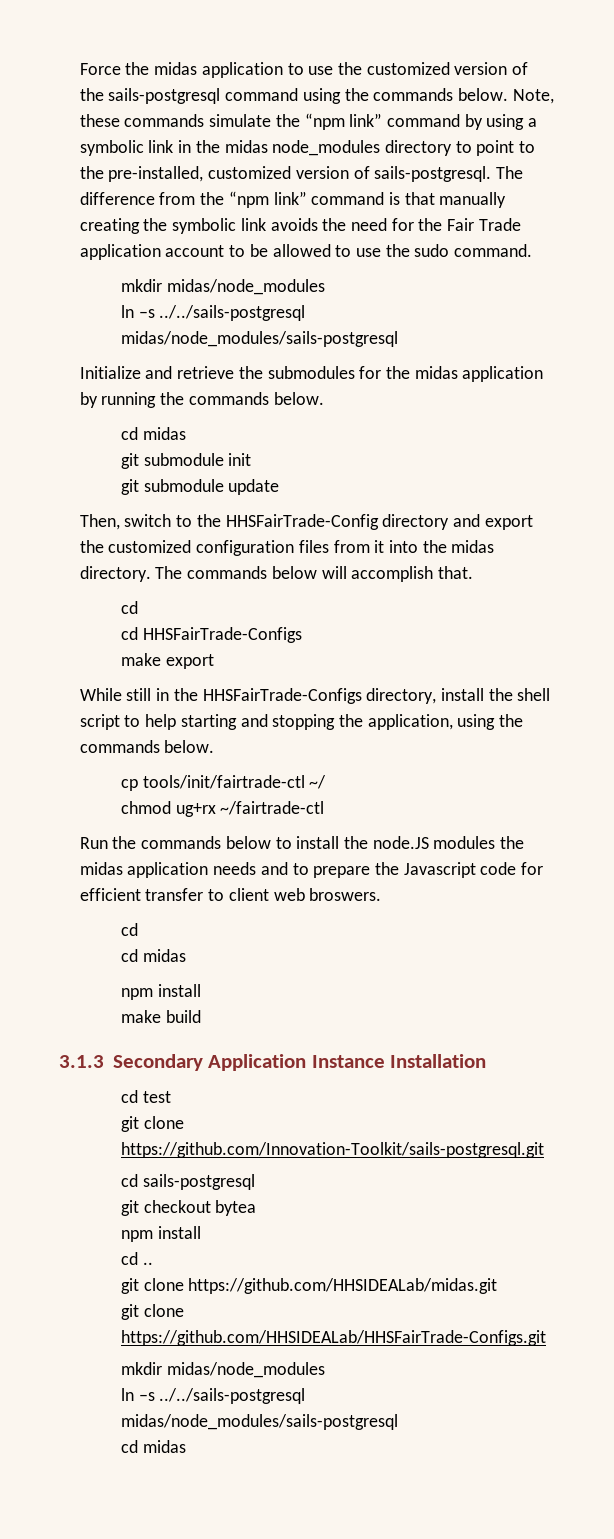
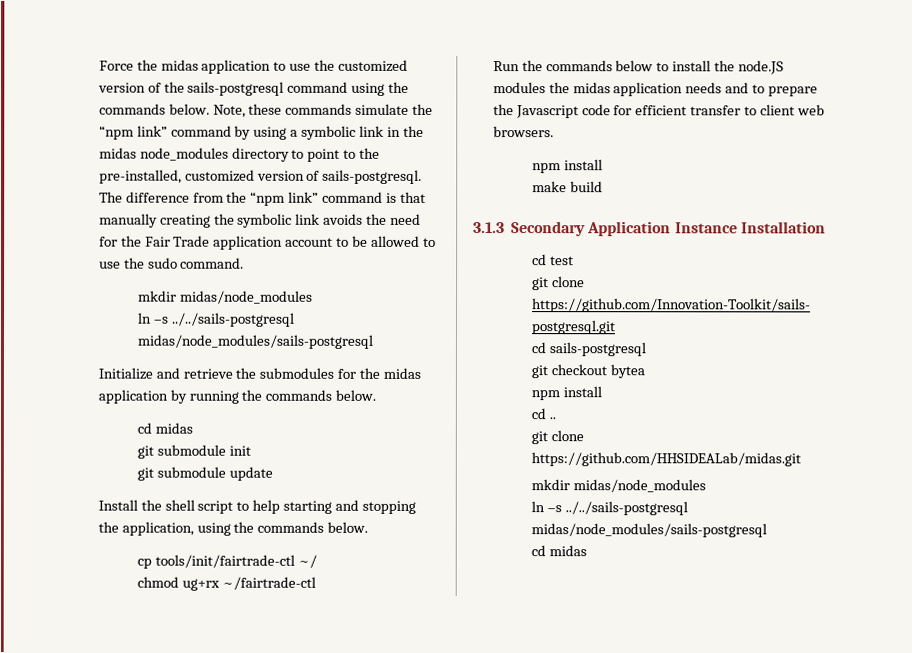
[79,514,533,530] [79,540,495,556] [79,566,474,582] [121,601,139,614] [121,627,302,643] [121,653,214,669] [79,688,485,704] Then, switch to the HHSFairTrade-Config directory and export the customized configuration files from it into the midas directory. The commands below will accomplish that. // cd // cd HHSFairTrade-Configs // make export // While still in the HHSFairTrade-Configs directory, install -> [97,499,138,511] Install
[309,888,382,901] [121,923,139,936] [121,949,186,962] broswers. // cd // cd midas -> [492,126,554,138] browsers.
[121,1304,184,1320] [121,1330,547,1346] // git clone https://github.com/HHSIDEALab/HHSFairTrade-Configs.git -> (802, 459) none

